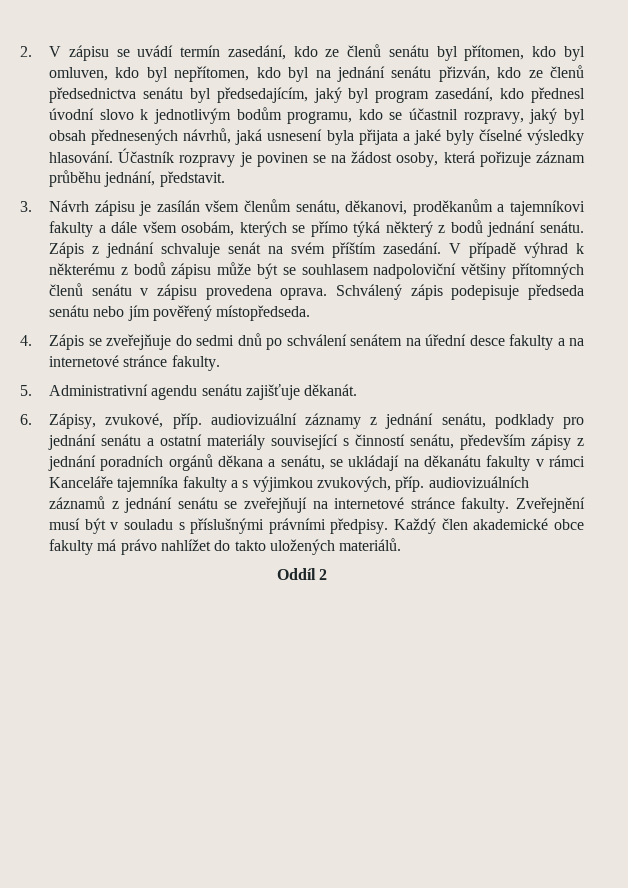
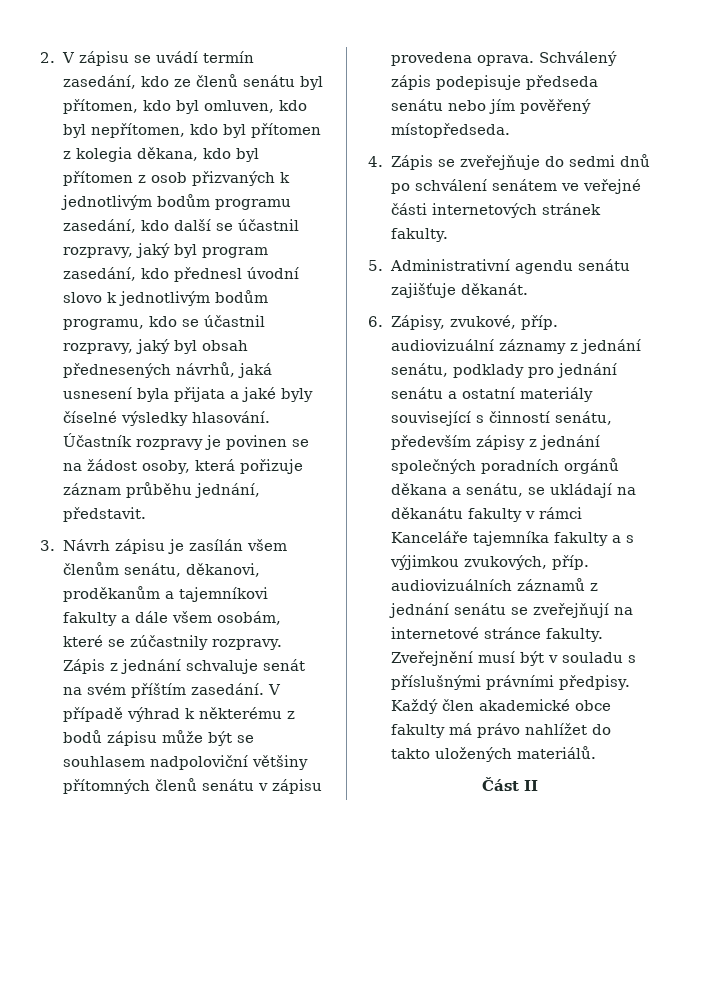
[315,65,585,82] [49,87,308,103] na jednání senátu přizván, kdo ze členů předsednictva senátu byl předsedajícím, -> [250,123,321,138] [62,147,259,162] [62,171,290,186] [60,194,291,210] [62,219,299,233] [62,247,134,258] přítomen z kolegia děkana, kdo byl přítomen z osob přizvaných k jednotlivým bodům programu zasedání, kdo další se účastnil rozpravy,
[239,220,585,237] kterých se přímo týká některý z bodů jednání senátu. -> [62,635,283,650] které se zúčastnily rozpravy.
[405,334,584,350] [49,355,168,367] na úřední desce fakulty a na internetové stránce -> [560,179,641,194] [390,203,601,218] ve veřejné části internetových stránek
(97, 463) none -> [390,459,476,474] společných
[276,568,328,580] Oddíl 2 -> [481,777,538,791] Část II

